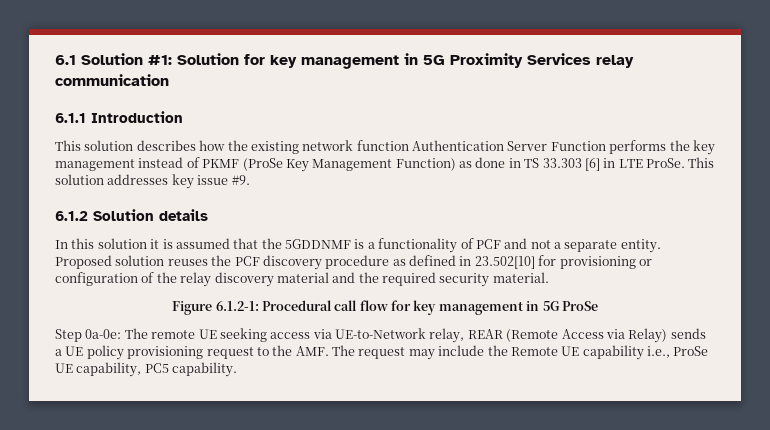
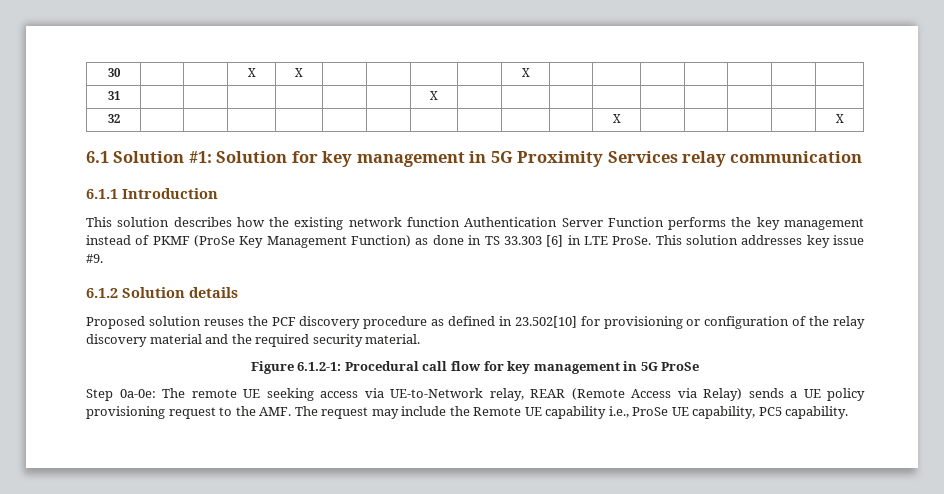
(55, 60) none -> [107,68,121,77] [247,68,256,77] [295,68,303,77] [521,68,530,77] [107,91,120,100] [430,91,438,100] [107,114,120,123] [612,114,621,123] [835,114,844,123] 30 | | | X | X | | | | | X | | | | | | | // 31 | | | | | | | X | | | | | | | | | // 32 | | | | | | | | | | | X | | | | | X //
[55,238,661,253] In this solution it is assumed that the 5GDDNMF is a functionality of PCF and not a separate entity. -> (238, 292) none

